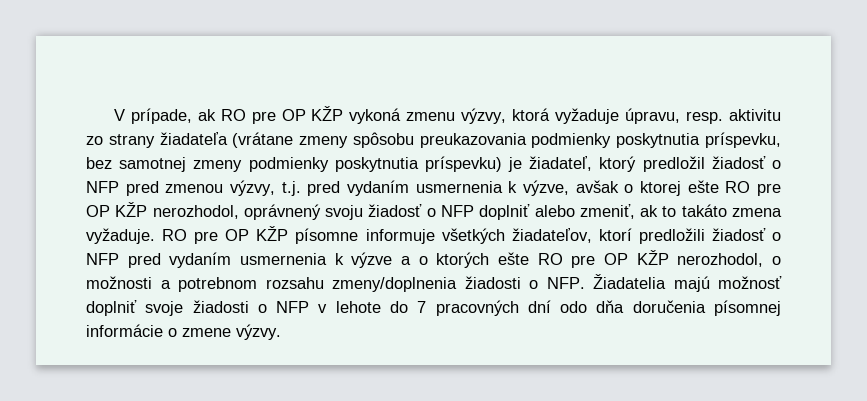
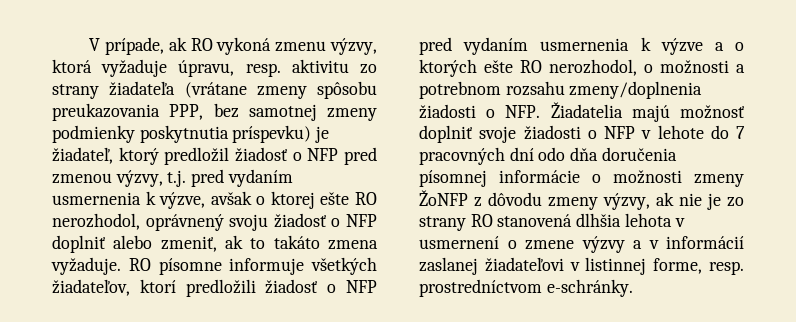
[251,106,344,124] pre OP KŽP -> (213, 44) none
[531,132,781,148] podmienky poskytnutia príspevku, -> [169,104,204,120] PPP,
[756,183,781,196] [86,202,148,217] pre OP KŽP -> (377, 198) none
[194,226,289,244] pre OP KŽP -> (151, 264) none
[571,250,669,268] pre OP KŽP -> (542, 66) none
[182,324,281,340] zmene výzvy. -> [613,170,744,187] [419,190,744,210] [419,213,685,231] [419,236,744,253] [419,257,744,275] [419,279,633,297] možnosti zmeny ŽoNFP z dôvodu zmeny výzvy, ak nie je zo strany RO stanovená dlhšia lehota v usmernení o zmene výzvy a v informácií zaslanej žiadateľovi v listinnej forme, resp. prostredníctvom e-schránky.

